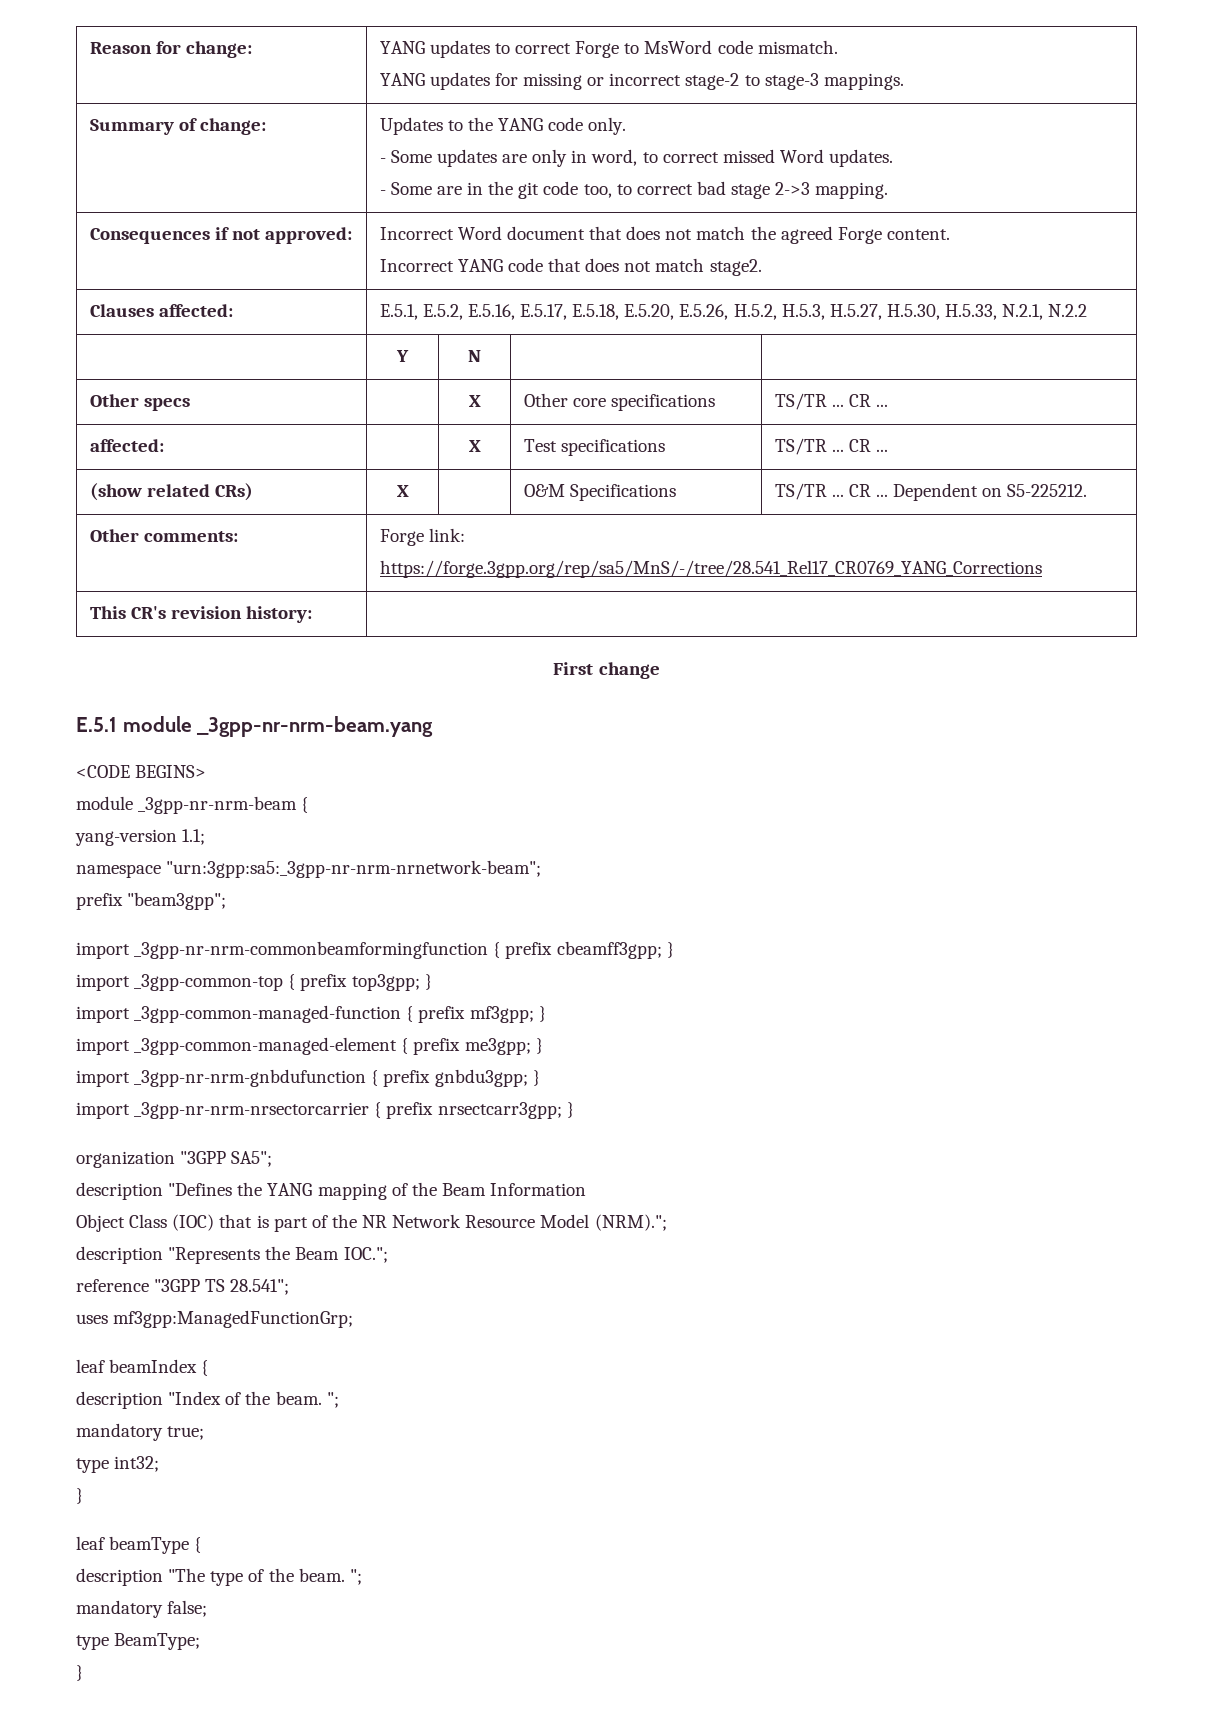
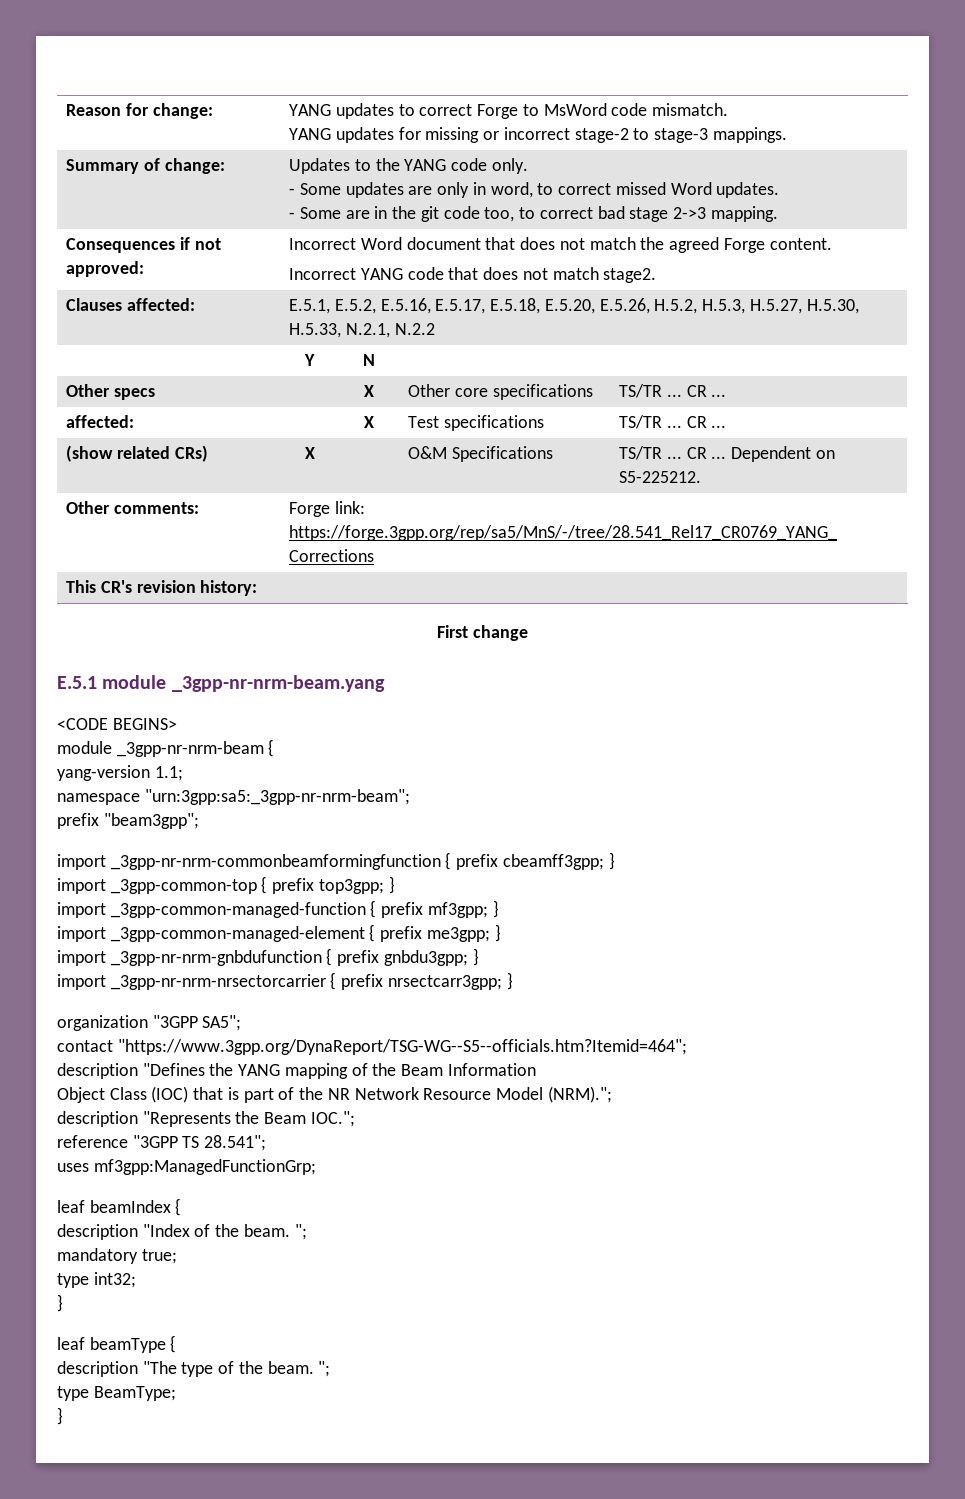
[166,860,542,878] "urn:3gpp:sa5:_3gpp-nr-nrm-nrnetwork-beam"; -> [144,789,410,805] "urn:3gpp:sa5:_3gpp-nr-nrm-beam";
(273, 1159) none -> [57,1039,687,1055] // contact "https://www.3gpp.org/DynaReport/TSG-WG--S5--officials.htm?Itemid=464";
[76,1600,208,1618] // mandatory false; -> (331, 1369) none

